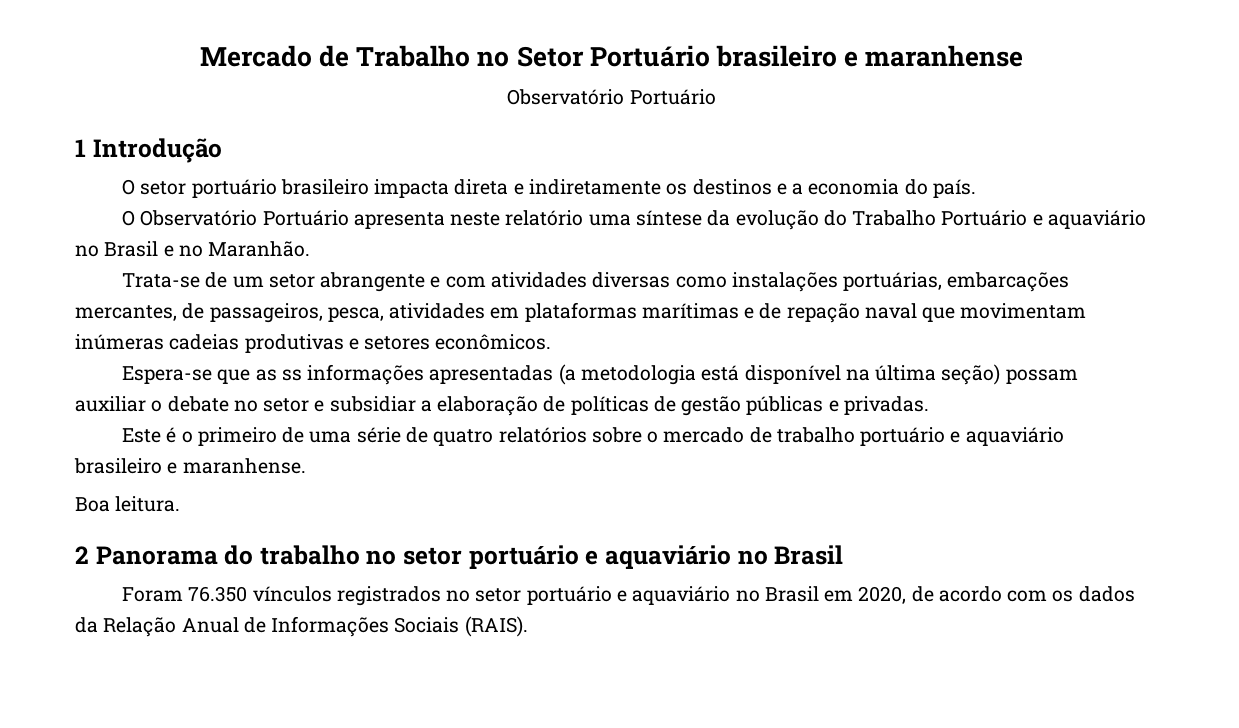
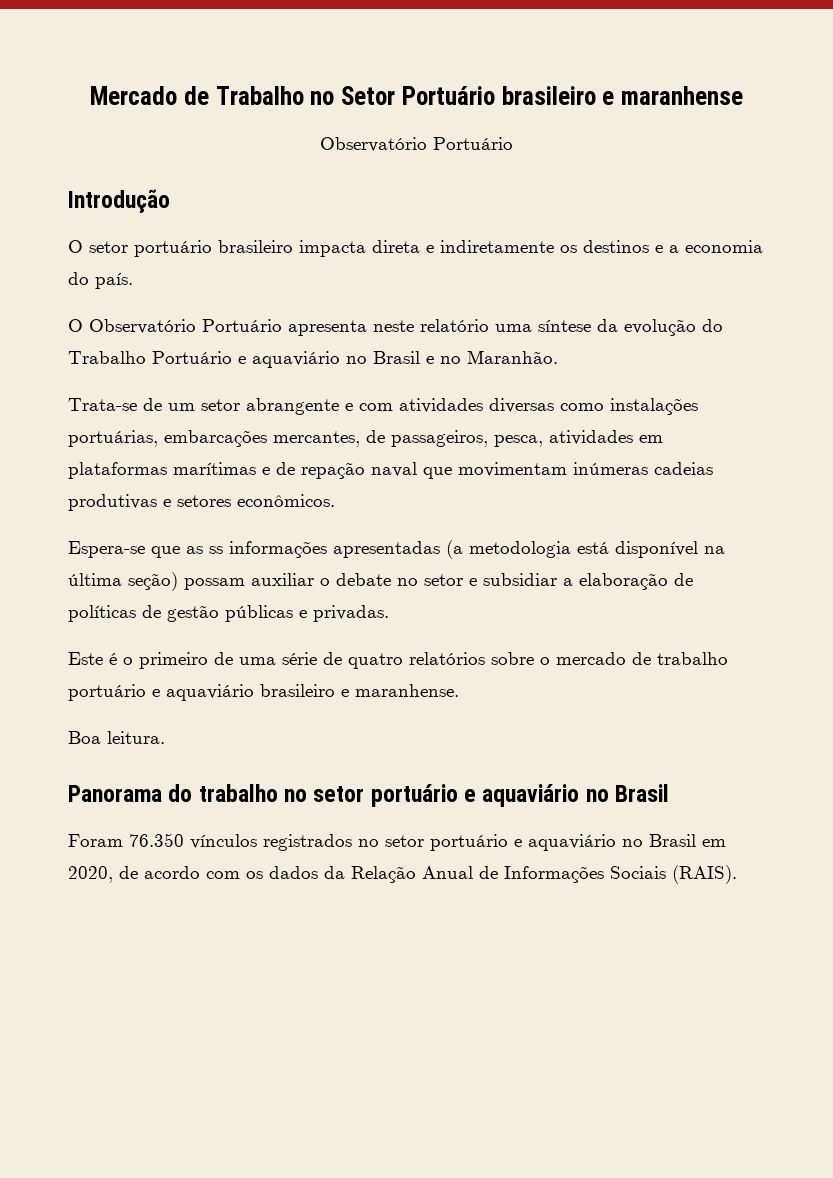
[75,139,86,157] 1 -> (513, 143) none
[75,546,89,564] 2 -> (165, 737) none

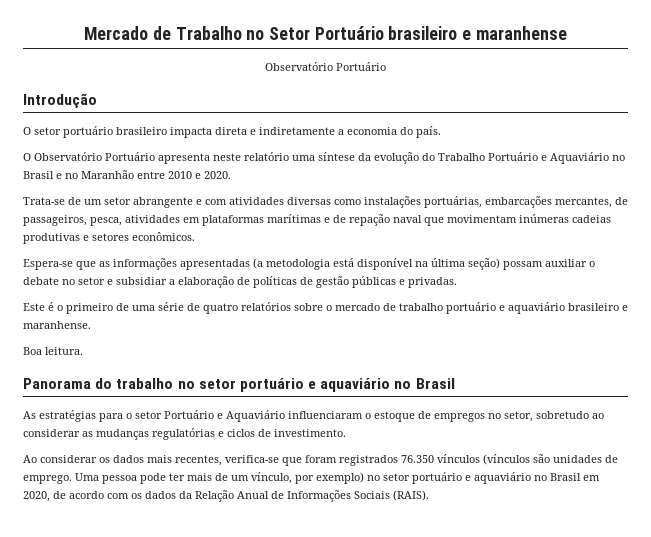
[560,240,663,253] os destinos e -> (335, 131) none
[252,351,340,368] aquaviário -> [550,152,609,164] Aquaviário
[467,350,558,364] Maranhão. -> [81,170,231,179] Maranhão entre 2010 e 2020.
[209,546,223,554] ss -> (110, 264) none
[68,833,352,851] Foram 76.350 vínculos registrados -> [23,410,604,422] [23,428,346,440] [23,454,618,466] [23,472,364,484] As estratégias para o setor Portuário e Aquaviário influenciaram o estoque de empregos no setor, sobretudo ao considerar as mudanças regulatórias e ciclos de investimento. // Ao considerar os dados mais recentes, verifica-se que foram registrados 76.350 vínculos (vínculos são unidades de emprego. Uma pessoa pode ter mais de um vínculo, por exemplo)

